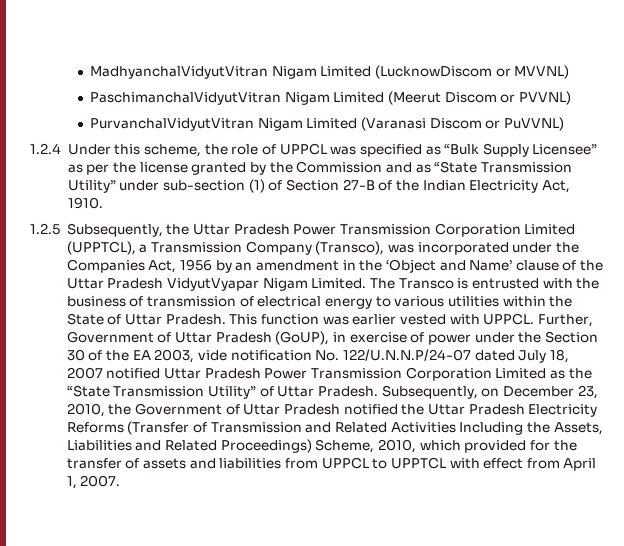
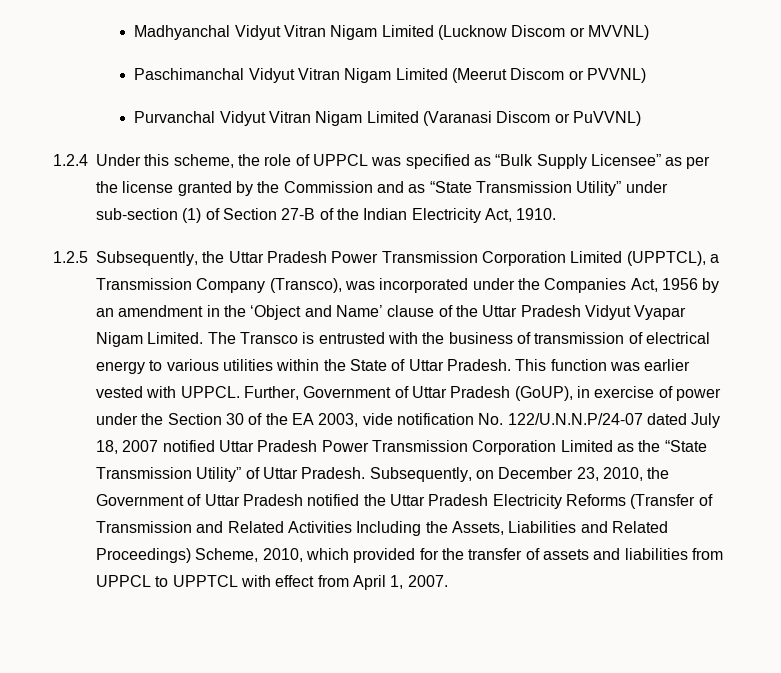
[90,65,493,79] MadhyanchalVidyutVitran Nigam Limited (LucknowDiscom -> [134,25,566,40] Madhyanchal Vidyut Vitran Nigam Limited (Lucknow Discom
[90,92,282,105] PaschimanchalVidyutVitran -> [134,68,340,83] Paschimanchal Vidyut Vitran
[90,118,255,131] PurvanchalVidyutVitran -> [134,111,311,126] Purvanchal Vidyut Vitran
[167,278,260,291] VidyutVyapar -> [584,305,687,320] Vidyut Vyapar

